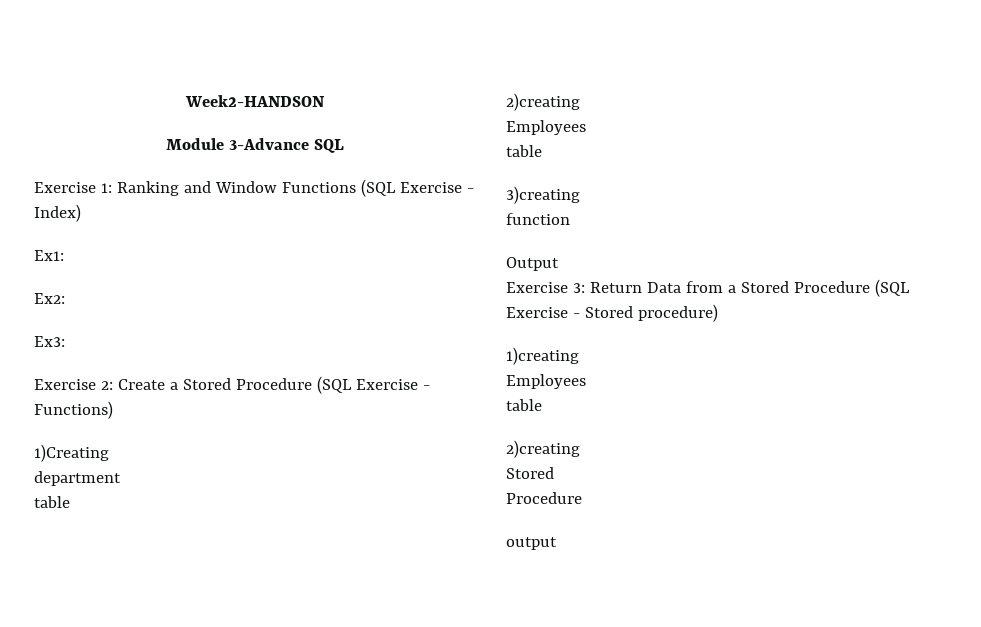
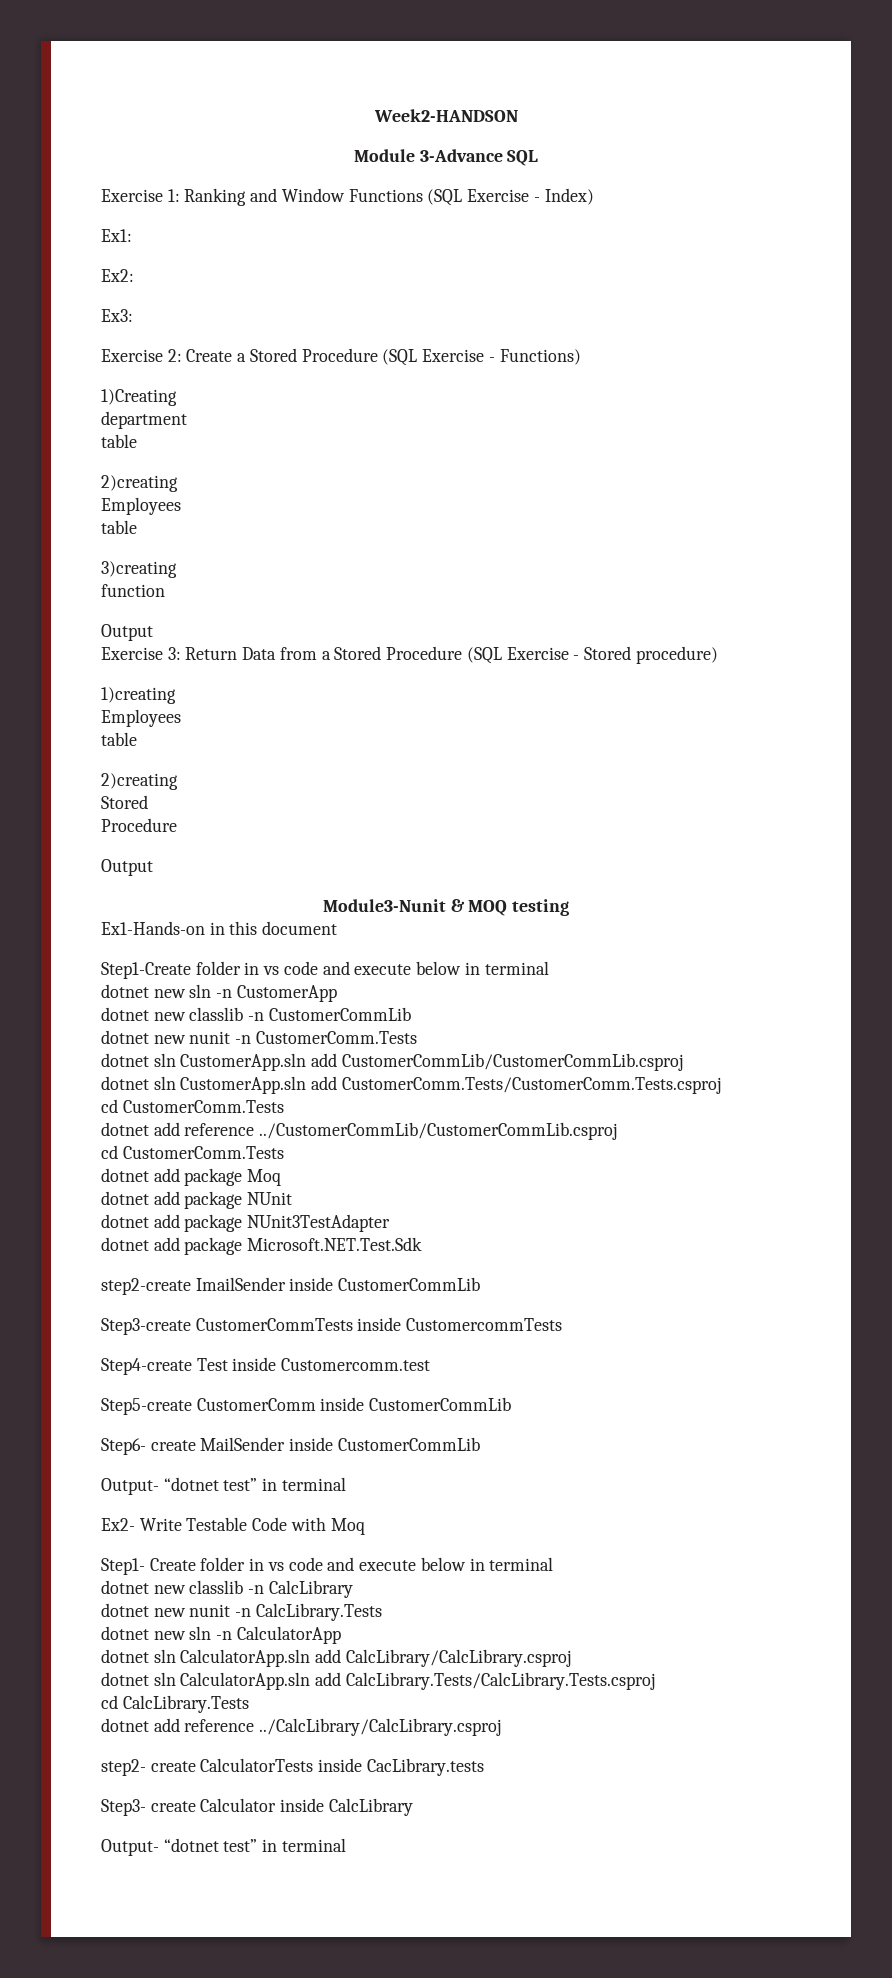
[506,537,557,550] output -> [101,859,153,876] [322,899,570,916] [101,921,338,935] [101,961,549,979] [101,984,337,1002] [101,1007,411,1021] [101,1030,417,1044] [101,1053,684,1071] [101,1076,722,1094] [101,1099,284,1113] [101,1122,619,1140] [101,1145,284,1159] [101,1168,282,1186] [101,1191,293,1209] [101,1214,391,1232] [101,1237,423,1255] [101,1277,481,1295] [101,1317,563,1335] [101,1357,431,1375] [101,1397,512,1415] [101,1437,480,1455] [101,1477,346,1495] [101,1517,365,1535] [101,1557,554,1575] [101,1580,353,1598] [101,1603,382,1621] [101,1626,341,1644] [101,1649,572,1667] [101,1672,656,1690] [101,1695,249,1713] [101,1718,503,1736] [101,1758,484,1776] [101,1798,413,1816] [101,1838,346,1856] Output // Module3-Nunit & MOQ testing // Ex1-Hands-on in this document // Step1-Create folder in vs code and execute below in terminal // dotnet new sln -n CustomerApp // dotnet new classlib -n CustomerCommLib // dotnet new nunit -n CustomerComm.Tests // dotnet sln CustomerApp.sln add CustomerCommLib/CustomerCommLib.csproj // dotnet sln CustomerApp.sln add CustomerComm.Tests/CustomerComm.Tests.csproj // cd CustomerComm.Tests // dotnet add reference ../CustomerCommLib/CustomerCommLib.csproj // cd CustomerComm.Tests // dotnet add package Moq // dotnet add package NUnit // dotnet add package NUnit3TestAdapter // dotnet add package Microsoft.NET.Test.Sdk // step2-create ImailSender inside CustomerCommLib // Step3-create CustomerCommTests inside CustomercommTests // Step4-create Test inside Customercomm.test // Step5-create CustomerComm inside CustomerCommLib // Step6- create MailSender inside CustomerCommLib // Output- “dotnet test” in terminal // Ex2- Write Testable Code with Moq // Step1- Create folder in vs code and execute below in terminal // dotnet new classlib -n CalcLibrary // dotnet new nunit -n CalcLibrary.Tests // dotnet new sln -n CalculatorApp // dotnet sln CalculatorApp.sln add CalcLibrary/CalcLibrary.csproj // dotnet sln CalculatorApp.sln add CalcLibrary.Tests/CalcLibrary.Tests.csproj // cd CalcLibrary.Tests // dotnet add reference ../CalcLibrary/CalcLibrary.csproj // step2- create CalculatorTests inside CacLibrary.tests // Step3- create Calculator inside CalcLibrary // Output- “dotnet test” in terminal

